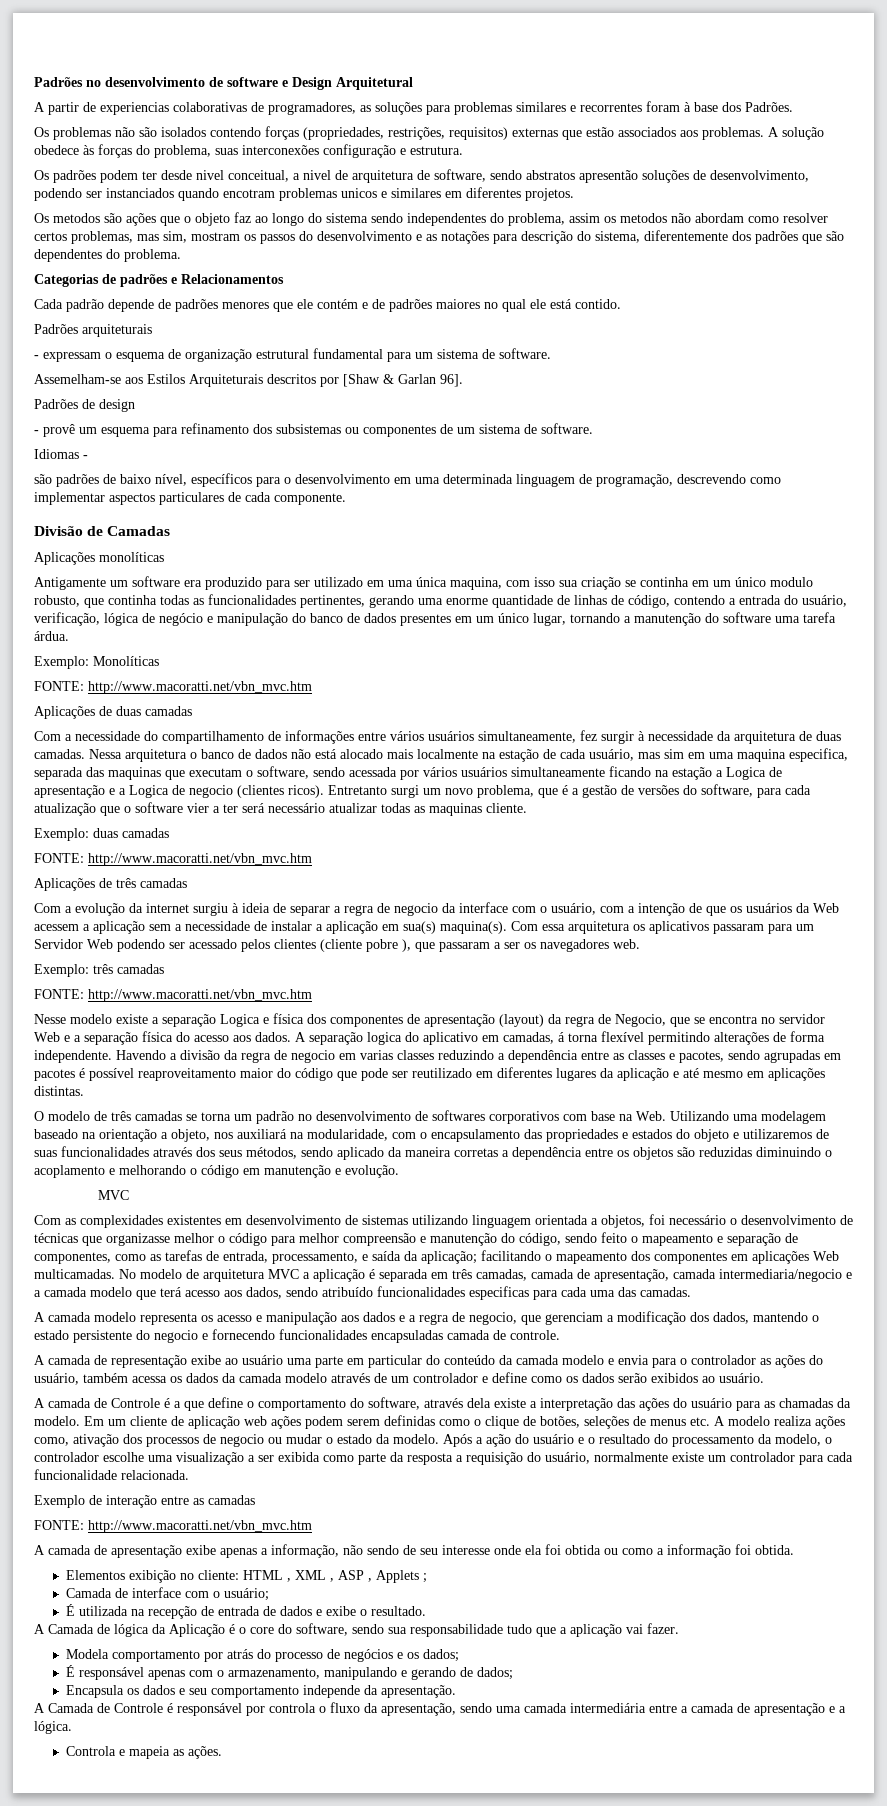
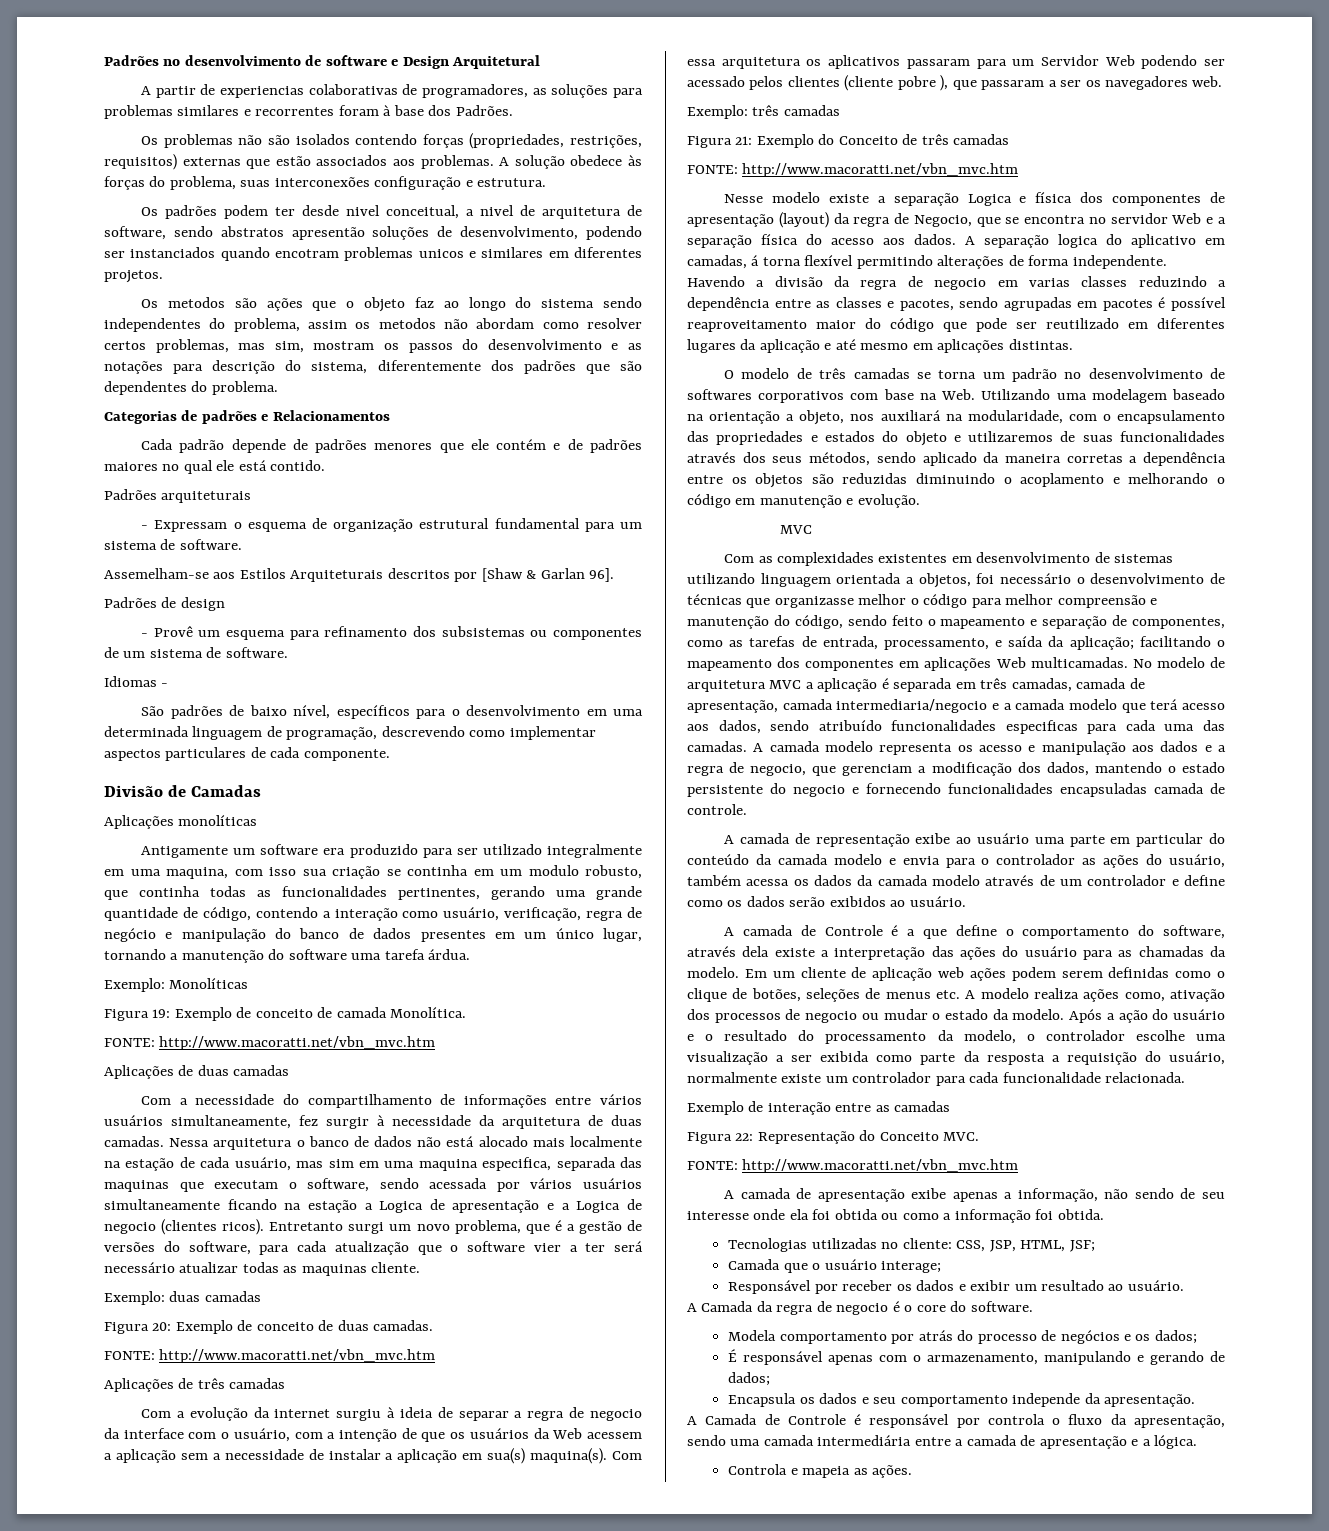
[43,352,101,362] expressam -> [154,520,228,532] Expressam
[43,424,75,437] provê -> [153,626,193,637] Provê
[34,474,52,484] são -> [141,706,165,716] São
[367,577,447,587] em uma única -> [547,844,642,858] [104,869,161,876] integralmente em uma
[735,577,766,587] único -> (522, 872) none
[446,598,488,605] enorme -> [596,886,642,900] grande
[574,595,624,605] linhas de -> (198, 912) none
[739,595,798,605] entrada do -> [334,908,439,921] interação como
[104,613,139,626] lógica -> [586,911,624,921] regra
(159, 661) none -> [104,1007,467,1021] // Figura 19: Exemplo de conceito de camada Monolítica.
(169, 833) none -> [104,1320,434,1334] // Figura 20: Exemplo de conceito de duas camadas.
(164, 969) none -> [687,134,1010,148] // Figura 21: Exemplo do Conceito de três camadas
(691, 1292) // -> (747, 746) none
(255, 1500) none -> [687,1130,980,1144] // Figura 22: Representação do Conceito MVC.
[65,1570,427,1583] [65,1587,269,1601] [65,1604,426,1619] [34,1623,679,1637] Elementos exibição no cliente: HTML , XML , ASP , Applets ; // Camada de interface com o usuário; // É utilizada na recepção de entrada de dados e exibe o resultado. // A Camada de lógica da Aplicação é o core do software, sendo sua responsabilidade tudo que a aplicação vai fazer. -> [728,1238,1095,1252] [728,1259,942,1273] [728,1280,1184,1294] [687,1301,1033,1315] Tecnologias utilizadas no cliente: CSS, JSP, HTML, JSF; // Camada que o usuário interage; // Responsável por receber os dados e exibir um resultado ao usuário. // A Camada da regra de negocio é o core do software.

